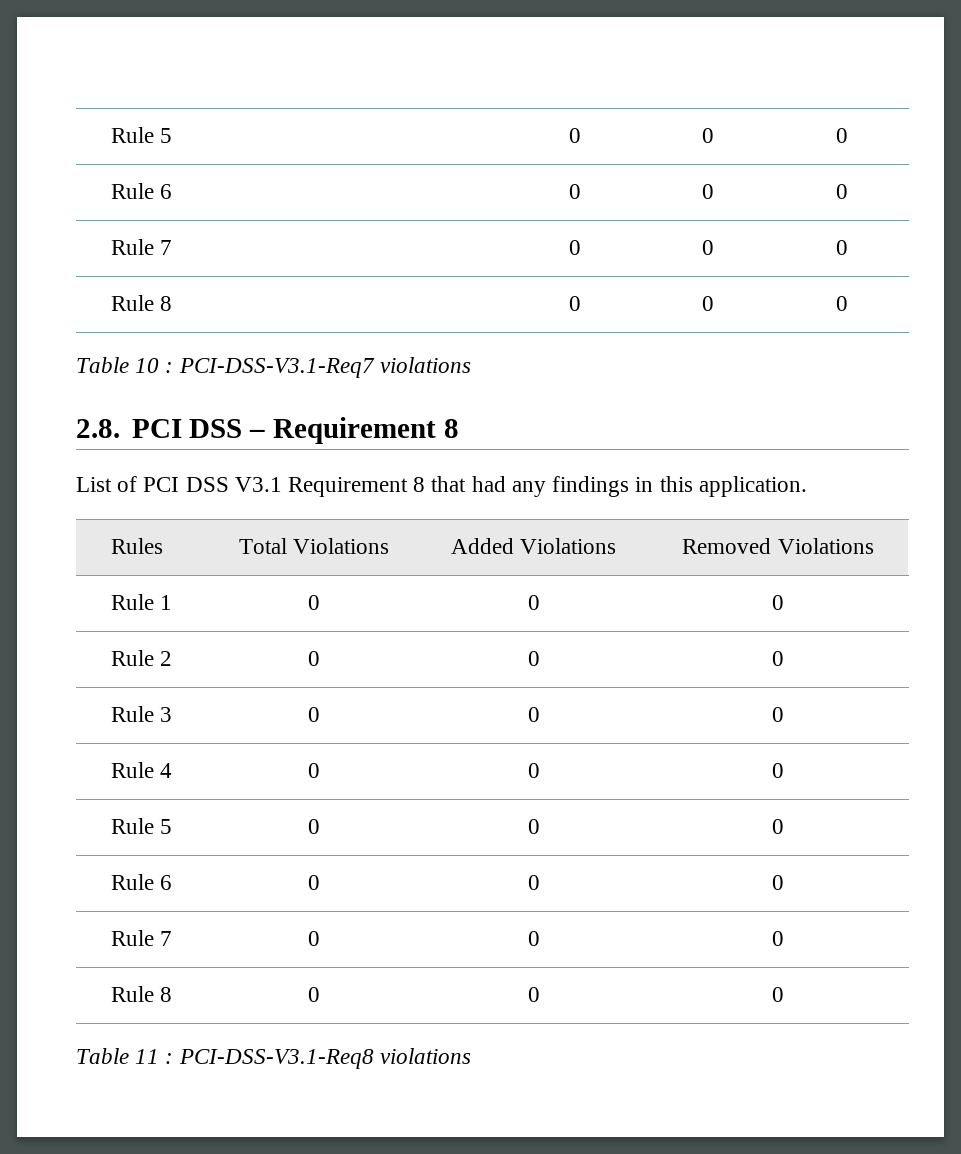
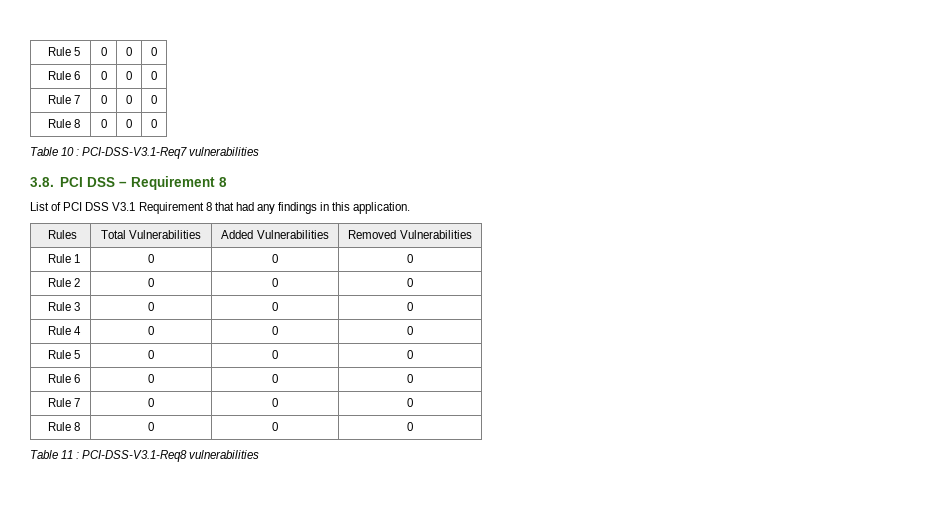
[379,357,471,373] [76,419,120,438] violations // 2.8. -> [189,147,260,156] [30,177,54,187] vulnerabilities // 3.8.
[293,538,390,554] Violations -> [129,230,202,239] Vulnerabilities
[520,538,617,554] Violations -> [256,230,329,239] Vulnerabilities
[777,538,874,554] Violations -> [399,230,472,239] Vulnerabilities
[379,1048,471,1064] violations -> [189,450,260,459] vulnerabilities

